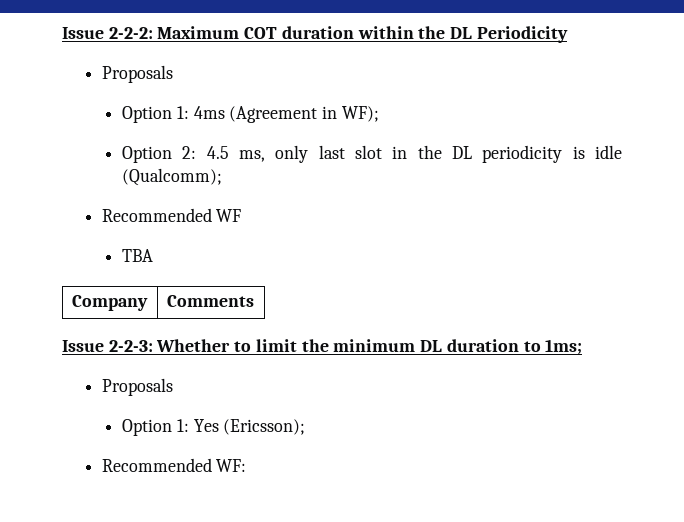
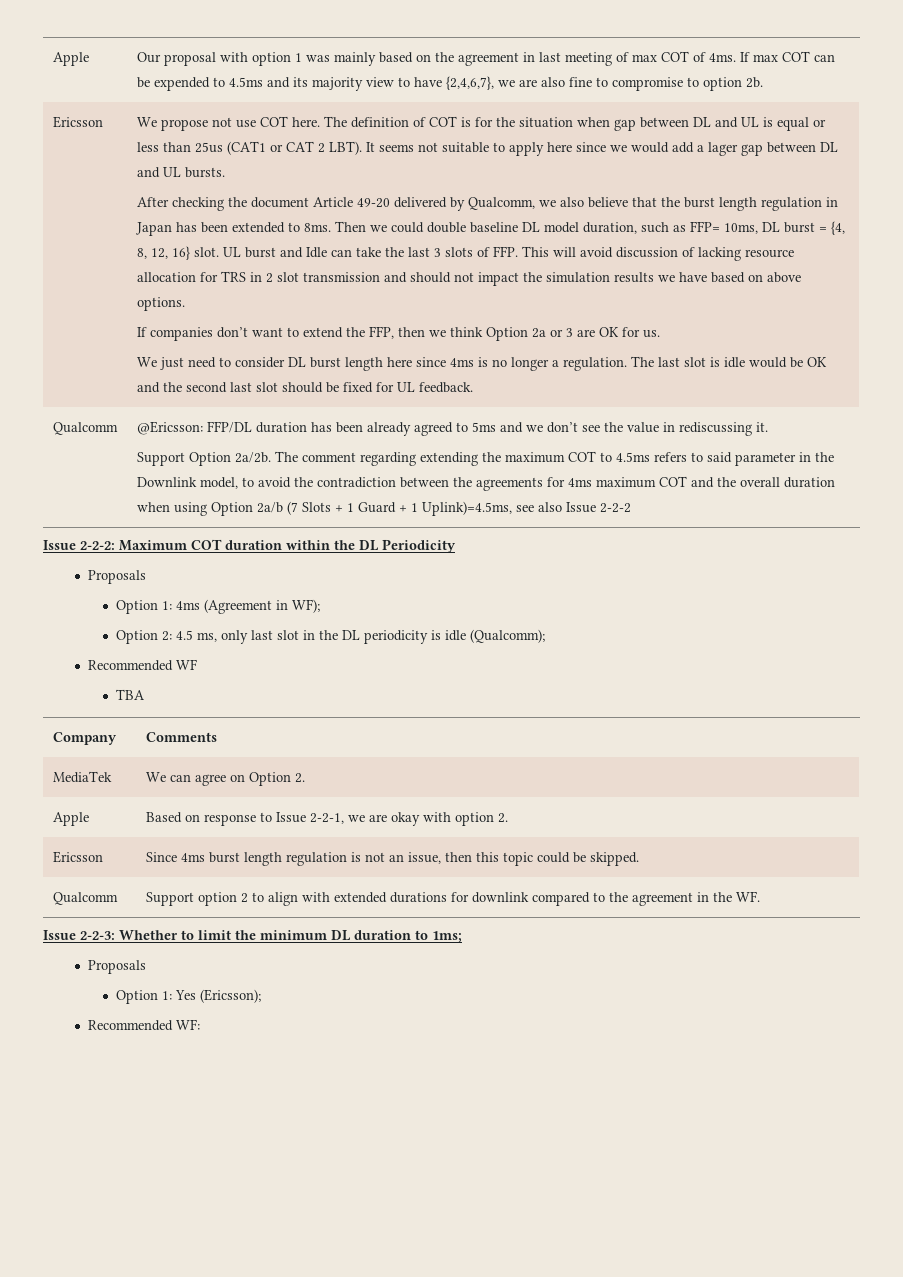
(62, 33) none -> [52,52,89,66] [136,51,835,66] [136,76,763,91] [52,116,103,128] [136,116,826,131] [136,141,838,156] [136,167,225,178] [136,197,838,211] [135,221,845,236] [136,246,794,261] [136,271,801,286] [136,297,185,311] [136,326,660,341] [136,356,827,371] [136,382,473,393] [52,422,118,435] [136,421,768,436] [136,451,834,466] [136,476,835,491] [136,501,631,516] Apple | Our proposal with option 1 was mainly based on the agreement in last meeting of max COT of 4ms. If max COT can be expended to 4.5ms and its majority view to have {2,4,6,7}, we are also fine to compromise to option 2b. // Ericsson | We propose not use COT here. The definition of COT is for the situation when gap between DL and UL is equal or less than 25us (CAT1 or CAT 2 LBT). It seems not suitable to apply here since we would add a lager gap between DL and UL bursts. // After checking the document Article 49-20 delivered by Qualcomm, we also believe that the burst length regulation in Japan has been extended to 8ms. Then we could double baseline DL model duration, such as FFP= 10ms, DL burst = {4, 8, 12, 16} slot. UL burst and Idle can take the last 3 slots of FFP. This will avoid discussion of lacking resource allocation for TRS in 2 slot transmission and should not impact the simulation results we have based on above options. // If companies don’t want to extend the FFP, then we think Option 2a or 3 are OK for us. // We just need to consider DL burst length here since 4ms is no longer a regulation. The last slot is idle would be OK and the second last slot should be fixed for UL feedback. // Qualcomm | @Ericsson: FFP/DL duration has been already agreed to 5ms and we don’t see the value in rediscussing it. // Support Option 2a/2b. The comment regarding extending the maximum COT to 4.5ms refers to said parameter in the Downlink model, to avoid the contradiction between the agreements for 4ms maximum COT and the overall duration when using Option 2a/b (7 Slots + 1 Guard + 1 Uplink)=4.5ms, see also Issue 2-2-2 //
(254, 301) none -> [52,771,112,783] [145,772,305,786] [52,812,89,826] [145,812,508,826] [52,851,103,863] [145,852,639,866] [52,892,118,905] [145,891,760,906] // MediaTek | We can agree on Option 2. // Apple | Based on response to Issue 2-2-1, we are okay with option 2. // Ericsson | Since 4ms burst length regulation is not an issue, then this topic could be skipped. // Qualcomm | Support option 2 to align with extended durations for downlink compared to the agreement in the WF.

